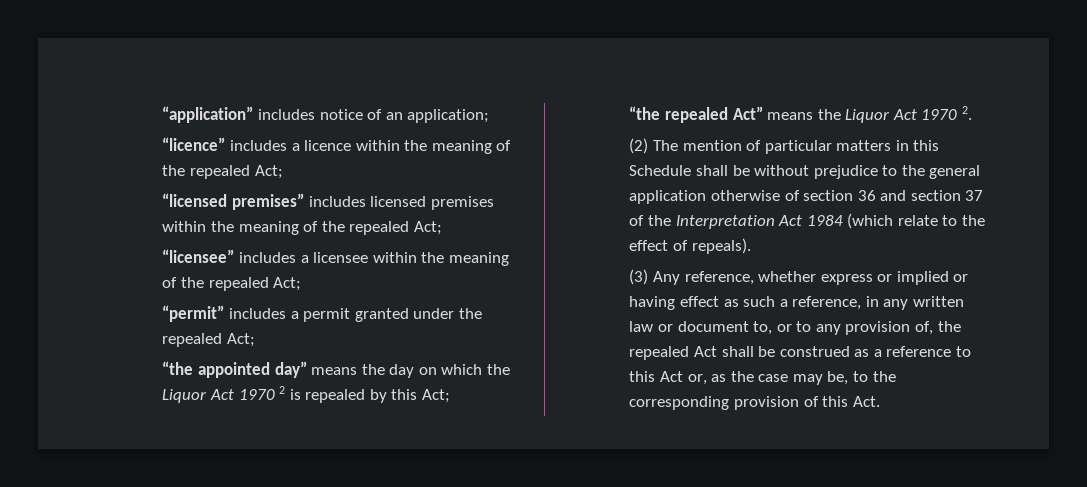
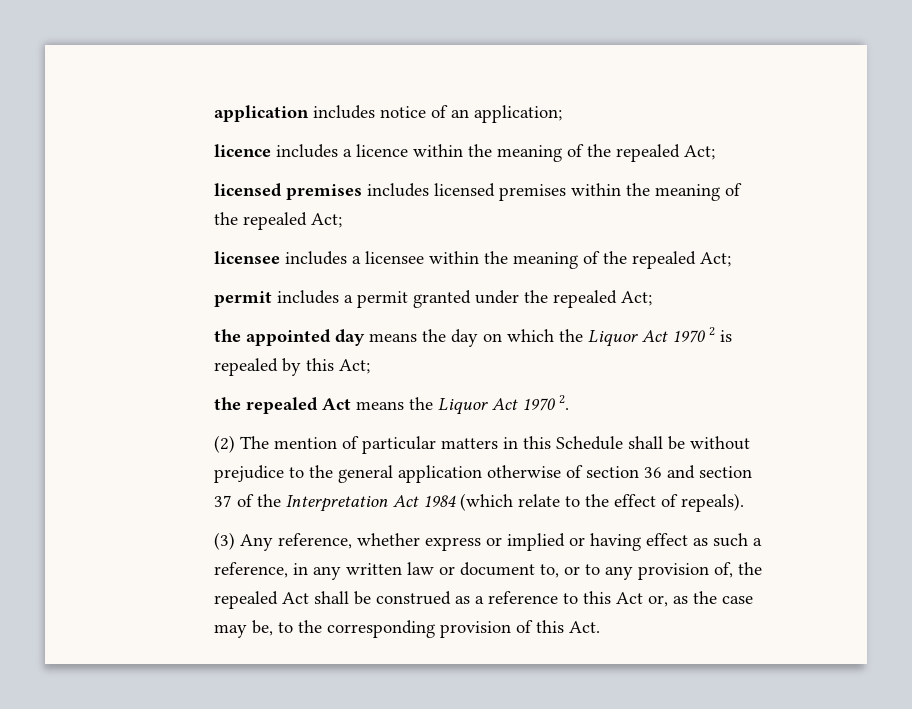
[162,106,254,123] “application” -> [214,105,310,122] application
[162,137,226,151] “licence” -> [214,144,272,157] licence
[162,193,304,210] “licensed premises” -> [214,183,363,200] licensed premises
[162,249,235,263] “licensee” -> [214,251,281,264] licensee
[162,305,225,322] “permit” -> [214,291,273,307] permit
[162,361,307,378] “the appointed day” -> [214,329,366,346] the appointed day
[629,106,763,123] “the repealed Act” -> [214,397,352,414] the repealed Act

